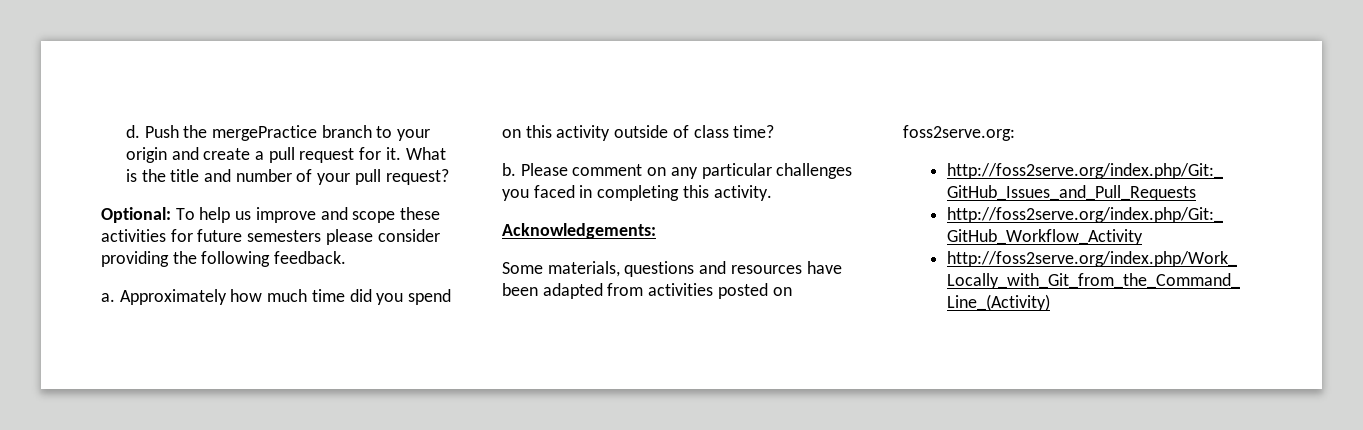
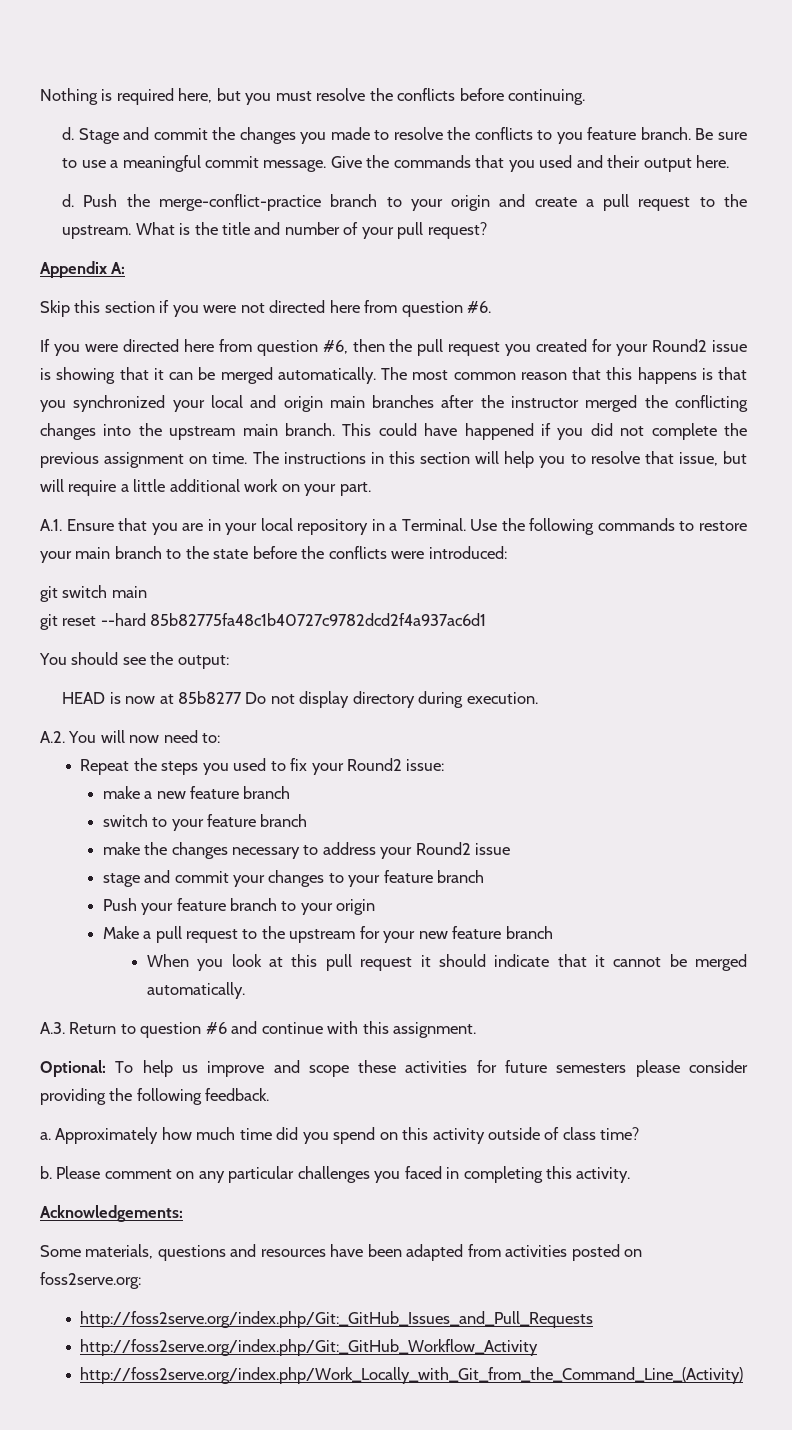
(125, 131) none -> [40,88,586,105] [62,127,747,144] [62,155,730,172] Nothing is required here, but you must resolve the conflicts before continuing. // d. Stage and commit the changes you made to resolve the conflicts to you feature branch. Be sure to use a meaningful commit message. Give the commands that you used and their output here. //
[212,125,318,141] mergePractice -> [159,194,322,211] merge-conflict-practice
[359,147,401,160] for it. -> [699,194,748,207] [62,225,132,239] to the upstream.
(449, 177) none -> [40,261,126,278] [40,300,492,317] [40,339,748,356] [40,367,747,384] [40,395,748,412] [40,423,747,440] [40,451,747,468] [40,479,371,496] [40,518,747,535] [40,546,507,563] [40,585,147,602] [40,613,487,630] [39,652,229,669] [62,691,538,708] [40,730,221,743] [80,758,445,775] [102,786,291,799] [102,814,308,831] [102,842,511,859] [102,870,485,887] [102,898,376,915] [102,926,553,943] [147,954,747,971] [147,982,246,999] [40,1021,477,1038] // Appendix A: // Skip this section if you were not directed here from question #6. // If you were directed here from question #6, then the pull request you created for your Round2 issue is showing that it can be merged automatically. The most common reason that this happens is that you synchronized your local and origin main branches after the instructor merged the conflicting changes into the upstream main branch. This could have happened if you did not complete the previous assignment on time. The instructions in this section will help you to resolve that issue, but will require a little additional work on your part. // A.1. Ensure that you are in your local repository in a Terminal. Use the following commands to restore your main branch to the state before the conflicts were introduced: // git switch main // git reset --hard 85b82775fa48c1b40727c9782dcd2f4a937ac6d1 // You should see the output: // HEAD is now at 85b8277 Do not display directory during execution. // A.2. You will now need to: // Repeat the steps you used to fix your Round2 issue: // make a new feature branch // switch to your feature branch // make the changes necessary to address your Round2 issue // stage and commit your changes to your feature branch // Push your feature branch to your origin // Make a pull request to the upstream for your new feature branch // When you look at this pull request it should indicate that it cannot be merged automatically. // A.3. Return to question #6 and continue with this assignment.

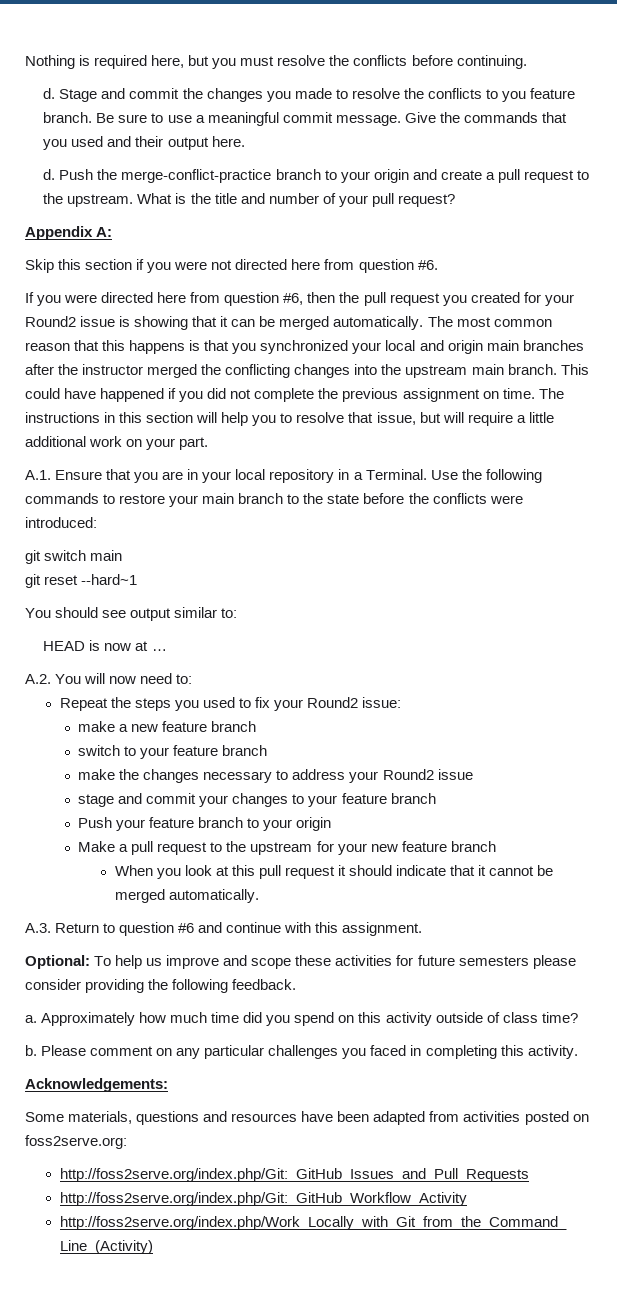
[100,613,487,626] --hard 85b82775fa48c1b40727c9782dcd2f4a937ac6d1 -> [81,574,138,585] --hard~1
[150,652,229,669] the output: -> [130,607,238,621] output similar to:
[178,691,538,708] 85b8277 Do not display directory during execution. -> [151,649,167,651] …

